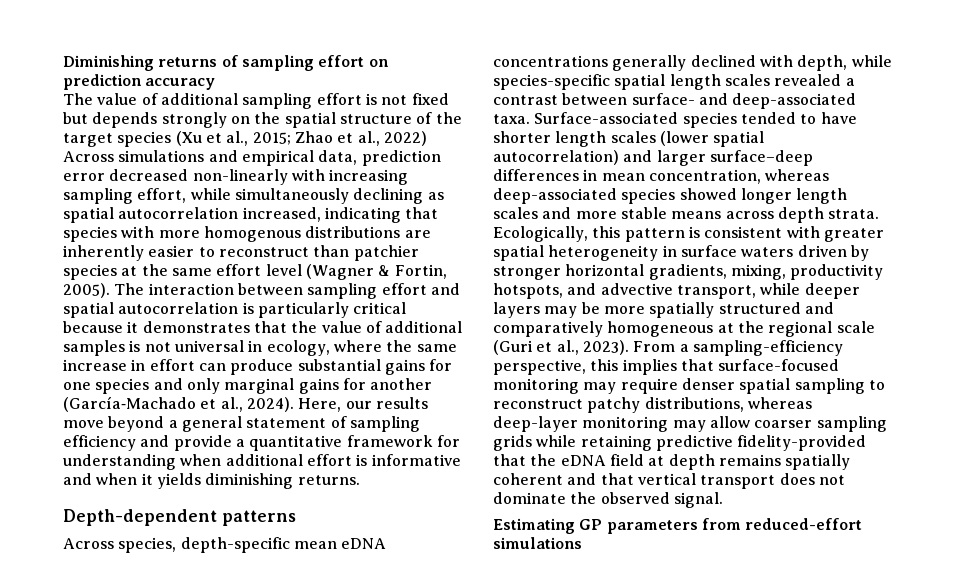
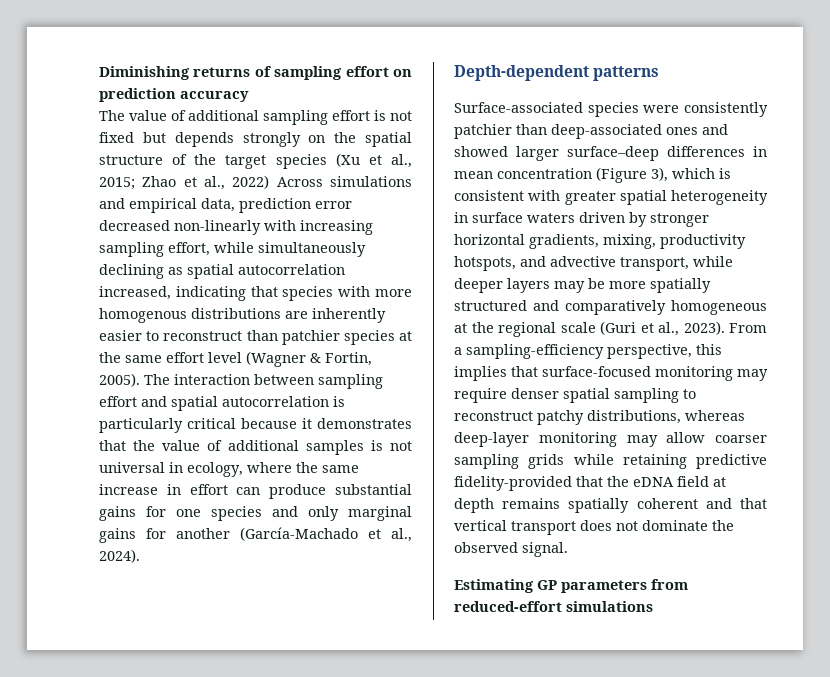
[298,397,428,412] [63,416,420,432] [63,435,460,451] [63,454,461,470] [63,473,360,489] [63,509,296,526] [63,537,387,553] [493,55,892,71] [493,74,855,90] [493,93,857,109] [493,112,857,128] [493,131,765,147] [493,150,653,165] Here, our results move beyond a general statement of sampling efficiency and provide a quantitative framework for understanding when additional effort is informative and when it yields diminishing returns. // Depth-dependent patterns // Across species, depth-specific mean eDNA concentrations generally declined with depth, while species-specific spatial length scales revealed a contrast between surface- and deep-associated taxa. Surface-associated species tended to have shorter length scales (lower spatial autocorrelation) and -> [454,65,660,81] [454,102,768,117] [454,124,728,139] [454,146,508,157] // Depth-dependent patterns // Surface-associated species were consistently patchier than deep-associated ones and showed
[648,169,830,184] [493,188,848,204] [493,207,880,223] [493,226,685,242] concentration, whereas deep-associated species showed longer length scales and more stable means across depth strata. Ecologically, this pattern -> [497,167,715,183] concentration (Figure 3), which

